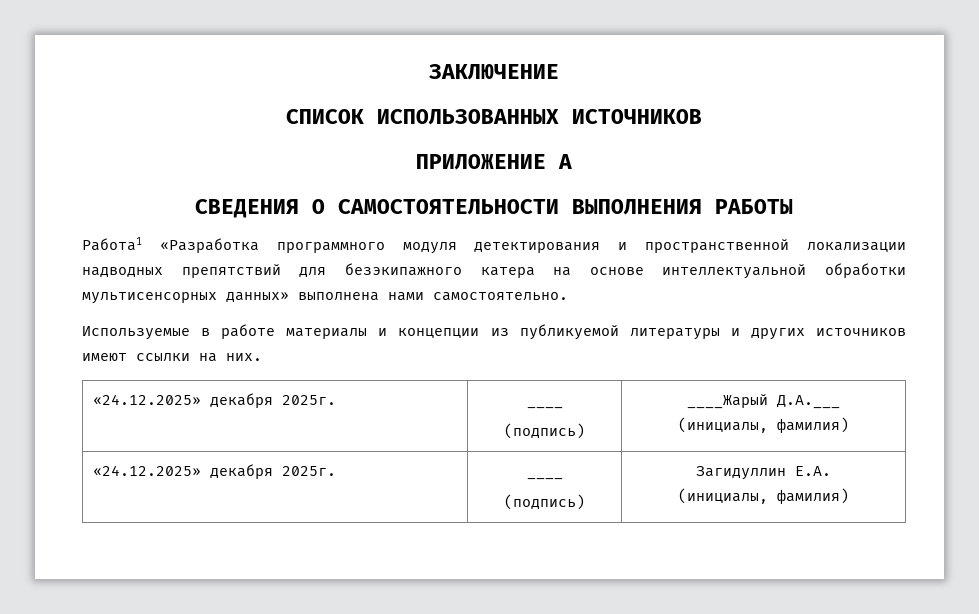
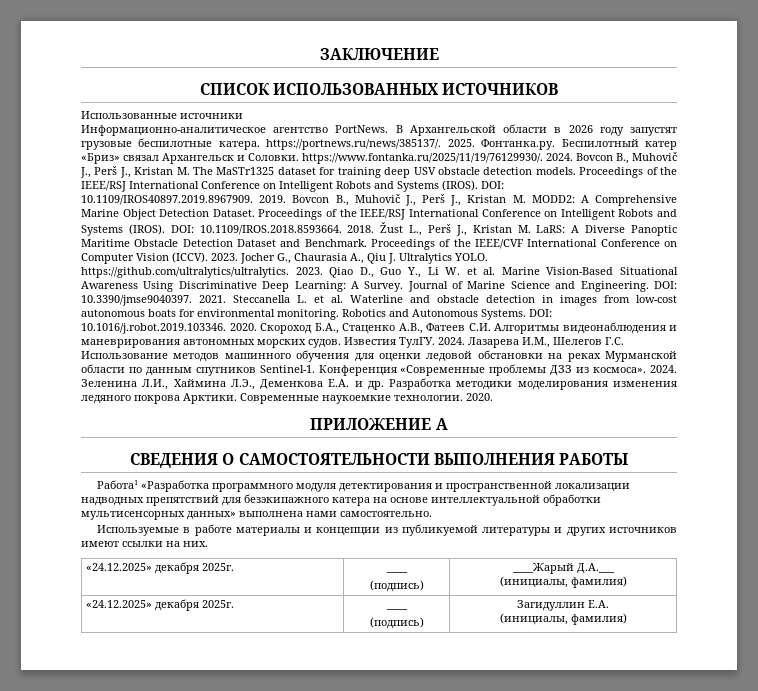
(702, 116) none -> [81,111,243,119] [81,124,677,136] [81,138,678,150] [81,152,677,164] [80,166,677,178] [81,180,504,192] [81,194,678,206] [81,209,678,220] [81,222,677,236] [81,239,677,250] [81,252,488,264] [81,267,678,278] [81,281,677,292] [81,295,677,306] [81,309,552,320] [81,322,677,334] [81,337,624,348] [81,350,677,362] [81,364,677,376] [81,378,677,390] [81,393,493,404] // Использованные источники // Информационно-аналитическое агентство PortNews. В Архангельской области в 2026 году запустят грузовые беспилотные катера. https://portnews.ru/news/385137/. 2025. Фонтанка.ру. Беспилотный катер «Бриз» связал Архангельск и Соловки. https://www.fontanka.ru/2025/11/19/76129930/. 2024. Bovcon B., Muhovič J., Perš J., Kristan M. The MaSTr1325 dataset for training deep USV obstacle detection models. Proceedings of the IEEE/RSJ International Conference on Intelligent Robots and Systems (IROS). DOI: 10.1109/IROS40897.2019.8967909. 2019. Bovcon B., Muhovič J., Perš J., Kristan M. MODD2: A Comprehensive Marine Object Detection Dataset. Proceedings of the IEEE/RSJ International Conference on Intelligent Robots and Systems (IROS). DOI: 10.1109/IROS.2018.8593664. 2018. Žust L., Perš J., Kristan M. LaRS: A Diverse Panoptic Maritime Obstacle Detection Dataset and Benchmark. Proceedings of the IEEE/CVF International Conference on Computer Vision (ICCV). 2023. Jocher G., Chaurasia A., Qiu J. Ultralytics YOLO. https://github.com/ultralytics/ultralytics. 2023. Qiao D., Guo Y., Li W. et al. Marine Vision-Based Situational Awareness Using Discriminative Deep Learning: A Survey. Journal of Marine Science and Engineering. DOI: 10.3390/jmse9040397. 2021. Steccanella L. et al. Waterline and obstacle detection in images from low-cost autonomous boats for environmental monitoring. Robotics and Autonomous Systems. DOI: 10.1016/j.robot.2019.103346. 2020. Скороход Б.А., Стаценко А.В., Фатеев С.И. Алгоритмы видеонаблюдения и маневрирования автономных морских судов. Известия ТулГУ. 2024. Лазарева И.М., Шелегов Г.С. Использование методов машинного обучения для оценки ледовой обстановки на реках Мурманской области по данным спутников Sentinel-1. Конференция «Современные проблемы ДЗЗ из космоса». 2024. Зеленина Л.И., Хаймина Л.Э., Деменкова Е.А. и др. Разработка методики моделирования изменения ледяного покрова Арктики. Современные наукоемкие технологии. 2020.

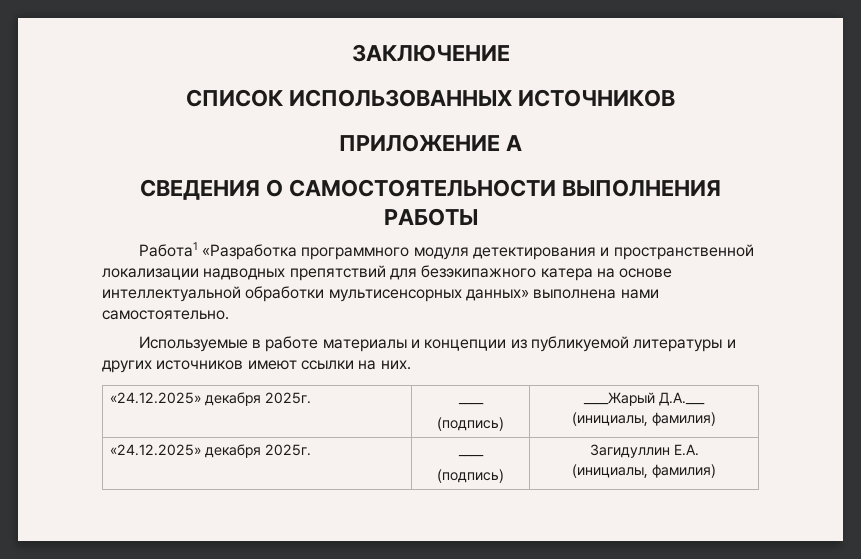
[81,111,243,119] [81,124,677,136] [81,138,678,150] [81,152,677,164] [80,166,677,178] [81,180,504,192] [81,194,678,206] [81,209,678,220] [81,222,677,236] [81,239,677,250] [81,252,488,264] [81,267,678,278] [81,281,677,292] [81,295,677,306] [81,309,552,320] [81,322,677,334] [81,337,624,348] [81,350,677,362] [81,364,677,376] [81,378,677,390] [81,393,493,404] // Использованные источники // Информационно-аналитическое агентство PortNews. В Архангельской области в 2026 году запустят грузовые беспилотные катера. https://portnews.ru/news/385137/. 2025. Фонтанка.ру. Беспилотный катер «Бриз» связал Архангельск и Соловки. https://www.fontanka.ru/2025/11/19/76129930/. 2024. Bovcon B., Muhovič J., Perš J., Kristan M. The MaSTr1325 dataset for training deep USV obstacle detection models. Proceedings of the IEEE/RSJ International Conference on Intelligent Robots and Systems (IROS). DOI: 10.1109/IROS40897.2019.8967909. 2019. Bovcon B., Muhovič J., Perš J., Kristan M. MODD2: A Comprehensive Marine Object Detection Dataset. Proceedings of the IEEE/RSJ International Conference on Intelligent Robots and Systems (IROS). DOI: 10.1109/IROS.2018.8593664. 2018. Žust L., Perš J., Kristan M. LaRS: A Diverse Panoptic Maritime Obstacle Detection Dataset and Benchmark. Proceedings of the IEEE/CVF International Conference on Computer Vision (ICCV). 2023. Jocher G., Chaurasia A., Qiu J. Ultralytics YOLO. https://github.com/ultralytics/ultralytics. 2023. Qiao D., Guo Y., Li W. et al. Marine Vision-Based Situational Awareness Using Discriminative Deep Learning: A Survey. Journal of Marine Science and Engineering. DOI: 10.3390/jmse9040397. 2021. Steccanella L. et al. Waterline and obstacle detection in images from low-cost autonomous boats for environmental monitoring. Robotics and Autonomous Systems. DOI: 10.1016/j.robot.2019.103346. 2020. Скороход Б.А., Стаценко А.В., Фатеев С.И. Алгоритмы видеонаблюдения и маневрирования автономных морских судов. Известия ТулГУ. 2024. Лазарева И.М., Шелегов Г.С. Использование методов машинного обучения для оценки ледовой обстановки на реках Мурманской области по данным спутников Sentinel-1. Конференция «Современные проблемы ДЗЗ из космоса». 2024. Зеленина Л.И., Хаймина Л.Э., Деменкова Е.А. и др. Разработка методики моделирования изменения ледяного покрова Арктики. Современные наукоемкие технологии. 2020. -> (676, 98) none

